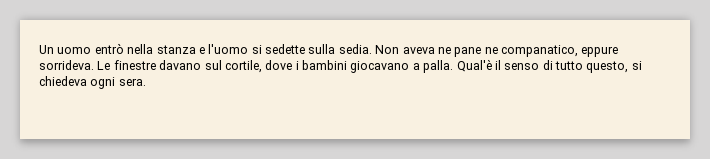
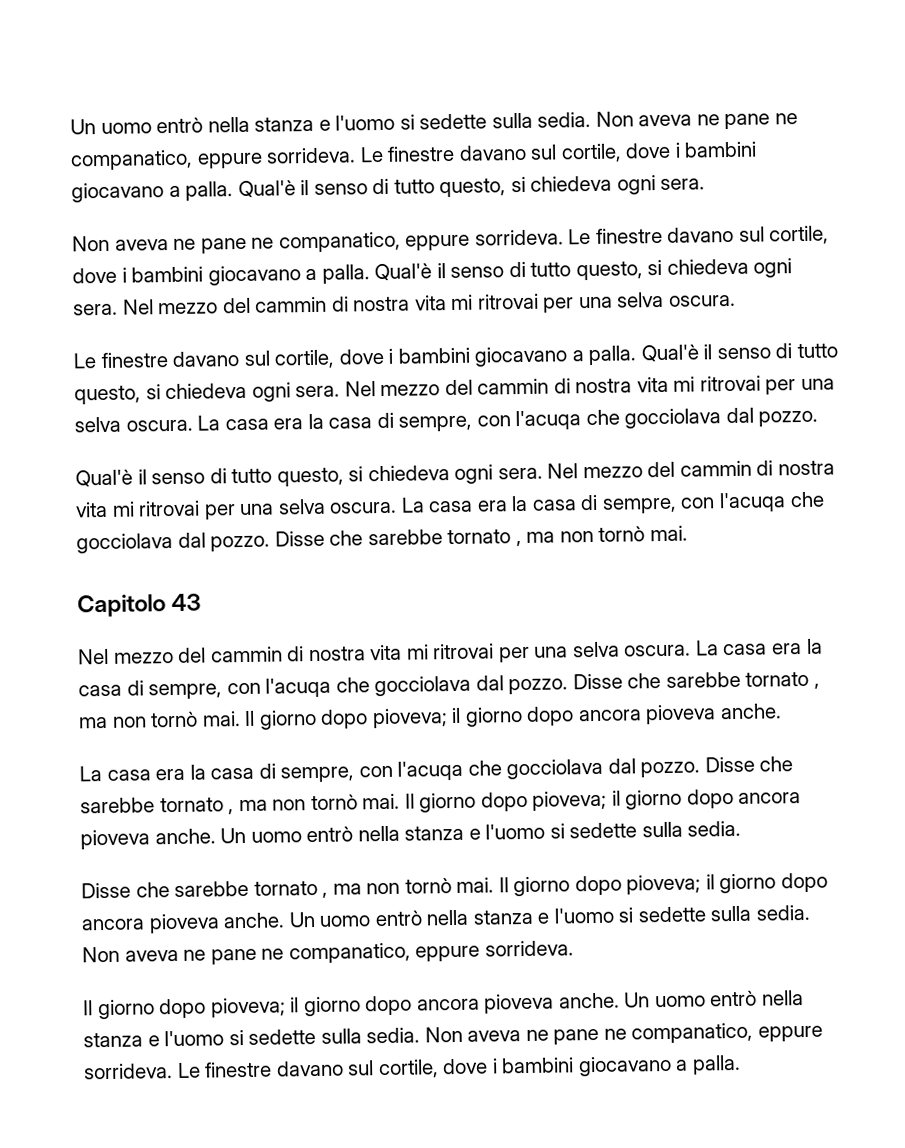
(146, 82) none -> [72,225,830,254] [72,258,793,286] [73,291,736,316] [73,343,839,369] [74,375,836,405] [74,407,819,433] [75,460,836,488] [75,491,825,520] [76,525,688,554] [77,593,202,618] [78,638,823,665] [78,671,820,700] [79,703,782,730] [79,756,794,783] [80,789,802,815] [80,820,742,850] [81,872,829,899] [81,904,810,934] [82,940,574,965] [83,990,804,1020] [83,1022,823,1048] [83,1054,741,1080] // Non aveva ne pane ne companatico, eppure sorrideva. Le finestre davano sul cortile, dove i bambini giocavano a palla. Qual'è il senso di tutto questo, si chiedeva ogni sera. Nel mezzo del cammin di nostra vita mi ritrovai per una selva oscura. // Le finestre davano sul cortile, dove i bambini giocavano a palla. Qual'è il senso di tutto questo, si chiedeva ogni sera. Nel mezzo del cammin di nostra vita mi ritrovai per una selva oscura. La casa era la casa di sempre, con l'acuqa che gocciolava dal pozzo. // Qual'è il senso di tutto questo, si chiedeva ogni sera. Nel mezzo del cammin di nostra vita mi ritrovai per una selva oscura. La casa era la casa di sempre, con l'acuqa che gocciolava dal pozzo. Disse che sarebbe tornato , ma non tornò mai. // Capitolo 43 // Nel mezzo del cammin di nostra vita mi ritrovai per una selva oscura. La casa era la casa di sempre, con l'acuqa che gocciolava dal pozzo. Disse che sarebbe tornato , ma non tornò mai. Il giorno dopo pioveva; il giorno dopo ancora pioveva anche. // La casa era la casa di sempre, con l'acuqa che gocciolava dal pozzo. Disse che sarebbe tornato , ma non tornò mai. Il giorno dopo pioveva; il giorno dopo ancora pioveva anche. Un uomo entrò nella stanza e l'uomo si sedette sulla sedia. // Disse che sarebbe tornato , ma non tornò mai. Il giorno dopo pioveva; il giorno dopo ancora pioveva anche. Un uomo entrò nella stanza e l'uomo si sedette sulla sedia. Non aveva ne pane ne companatico, eppure sorrideva. // Il giorno dopo pioveva; il giorno dopo ancora pioveva anche. Un uomo entrò nella stanza e l'uomo si sedette sulla sedia. Non aveva ne pane ne companatico, eppure sorrideva. Le finestre davano sul cortile, dove i bambini giocavano a palla.

